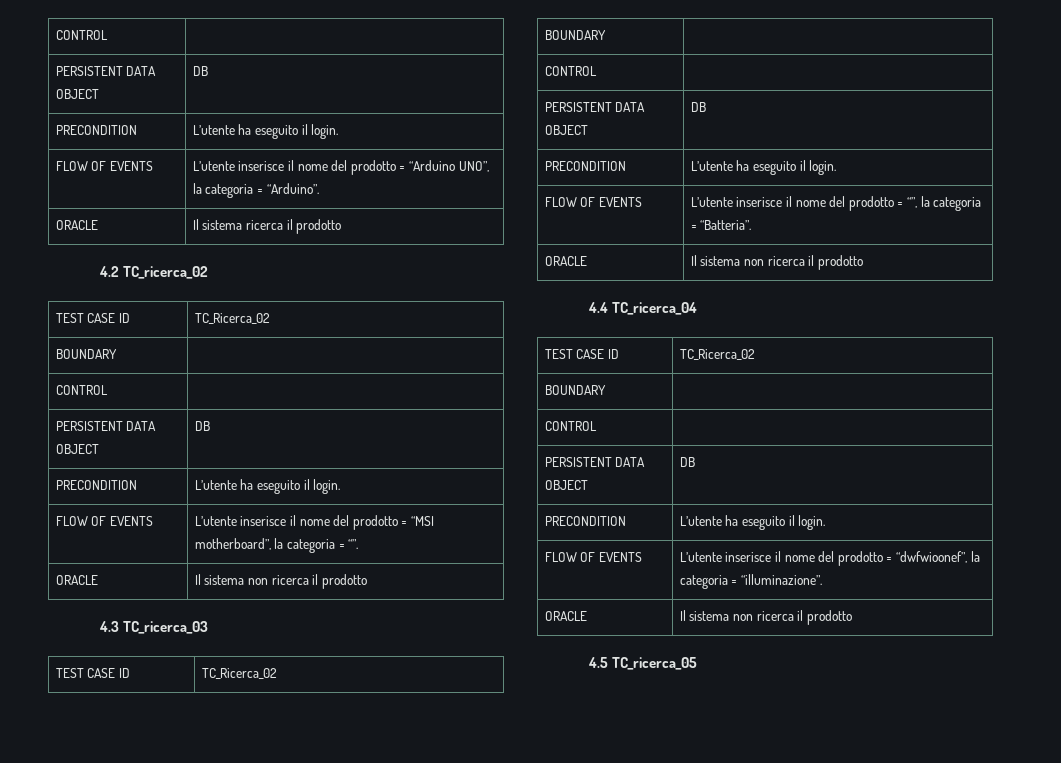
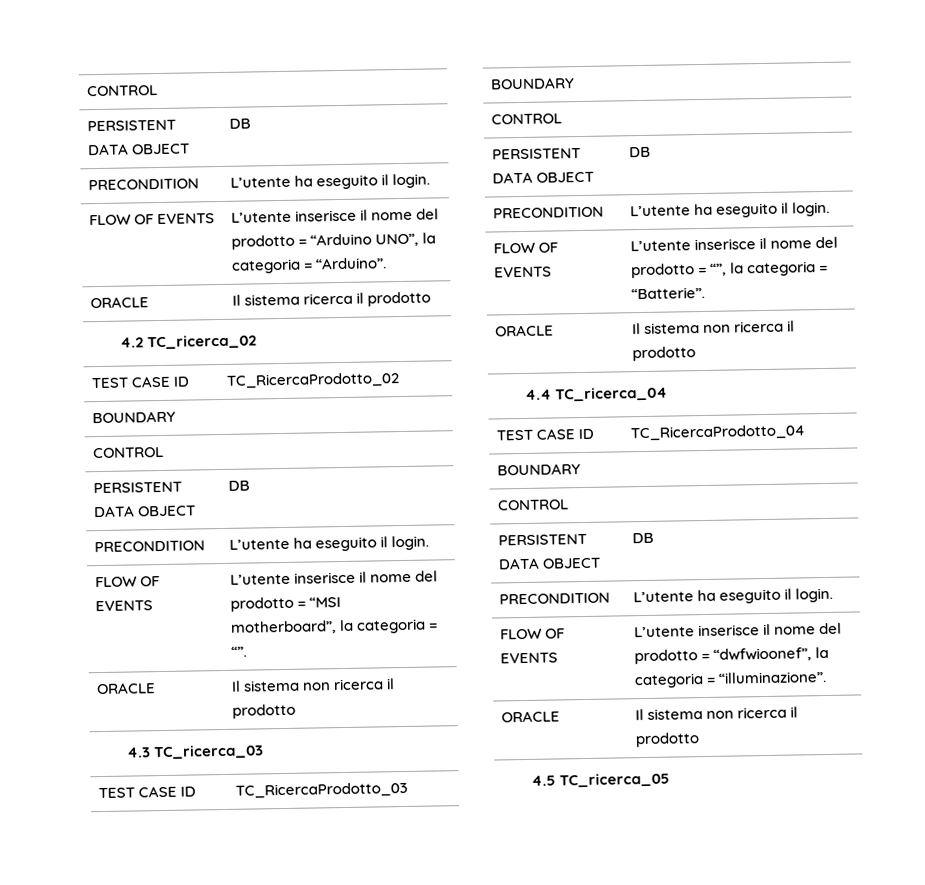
[194,313,270,324] TC_Ricerca_02 -> [225,372,400,389] TC_RicercaProdotto_02
[201,668,277,679] TC_Ricerca_02 -> [234,781,408,799] TC_RicercaProdotto_03
[700,220,752,230] “Batteria”. -> [630,286,705,300] “Batterie”.
[679,349,755,360] TC_Ricerca_02 -> [629,424,805,442] TC_RicercaProdotto_04

